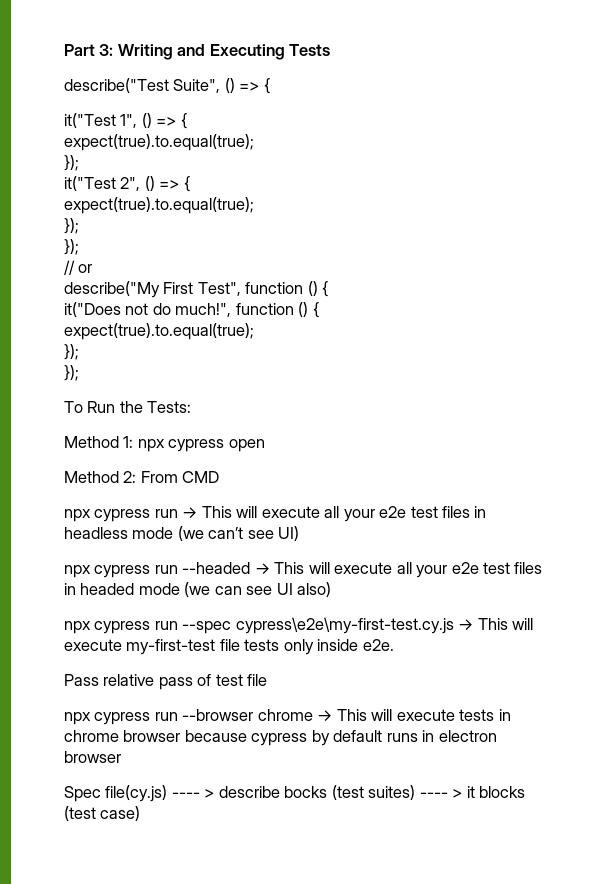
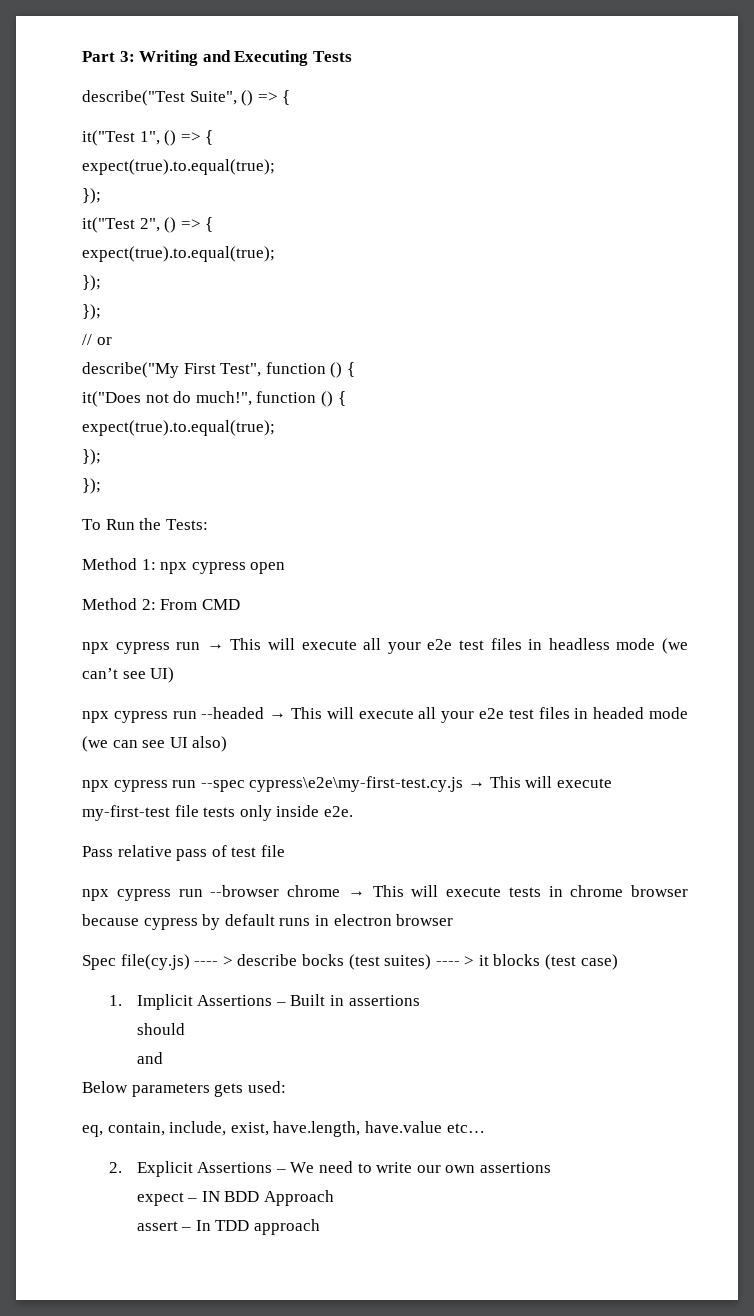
(141, 813) none -> [109,994,420,1010] [136,1023,185,1035] [136,1052,163,1064] [82,1081,286,1097] [82,1121,485,1137] [109,1161,551,1177] [136,1190,334,1206] [136,1219,320,1235] // 1. Implicit Assertions – Built in assertions // should // and // Below parameters gets used: // eq, contain, include, exist, have.length, have.value etc… // 2. Explicit Assertions – We need to write our own assertions // expect – IN BDD Approach // assert – In TDD approach

